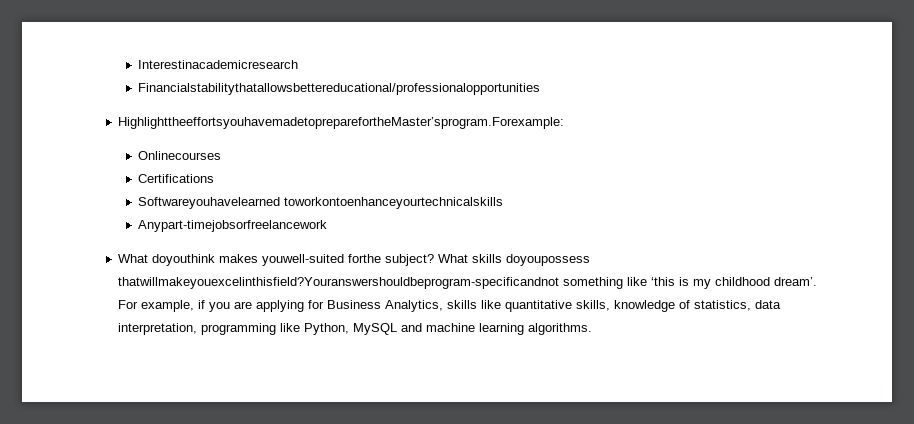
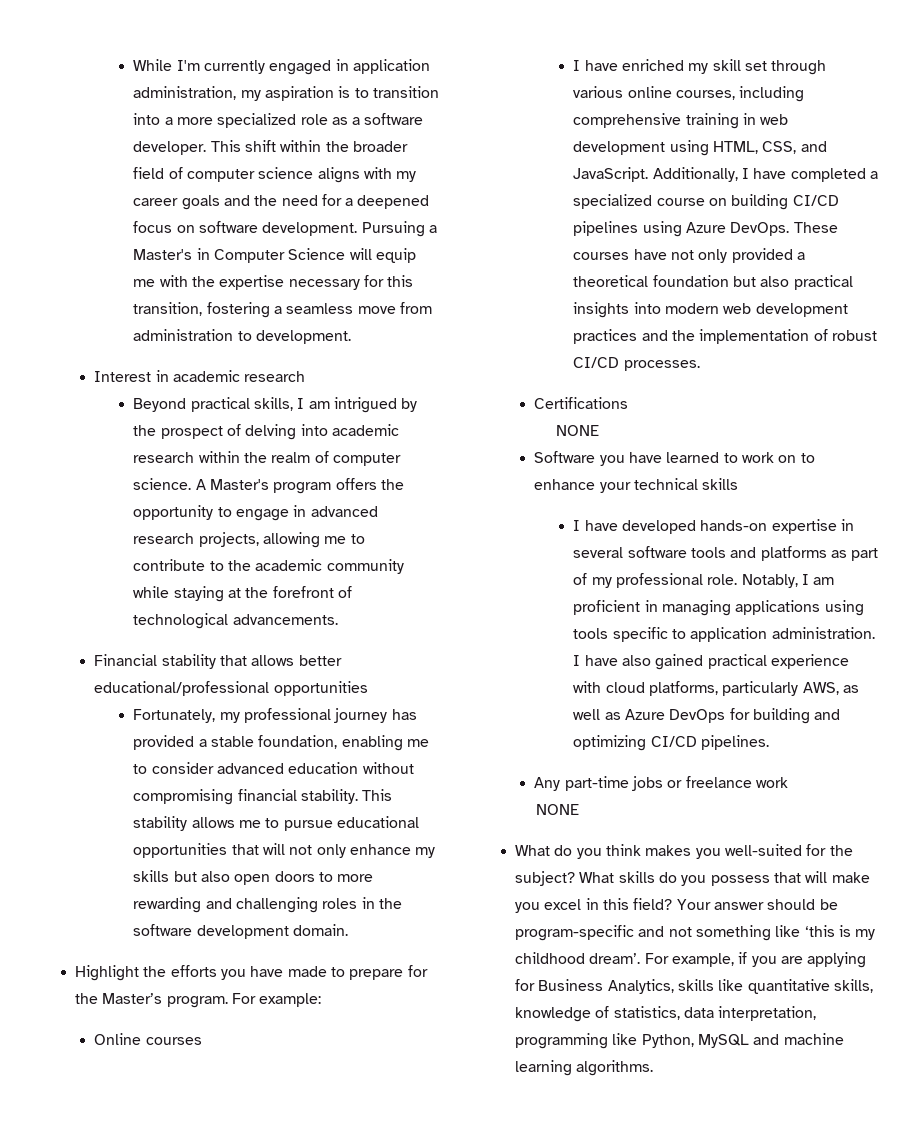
[137,60,298,69] [137,83,540,95] [117,117,564,129] [137,151,221,160] [137,174,214,183] [137,197,503,209] [137,220,327,232] [117,254,590,266] [117,277,559,289] Interestinacademicresearch // Financialstabilitythatallowsbettereducational/professionalopportunities // HighlighttheeffortsyouhavemadetopreparefortheMaster’sprogram.Forexample: // Onlinecourses // Certifications // Softwareyouhavelearned toworkontoenhanceyourtechnicalskills // Anypart-timejobsorfreelancework // What doyouthink makes youwell-suited forthe subject? What skills doyoupossess thatwillmakeyouexcelinthisfield?Youranswershouldbeprogram-specificandnot -> [133,59,430,75] [133,86,439,101] [133,113,424,128] [133,140,408,155] [133,167,417,183] [133,194,430,210] [133,221,437,237] [133,248,416,263] [133,275,414,290] [133,302,432,318] [133,329,351,344] [94,370,306,382] [133,397,418,413] [133,424,399,440] [133,451,401,466] [133,478,404,494] [133,505,378,521] [133,532,365,548] [133,559,404,574] [133,586,352,602] [133,613,338,629] [94,654,342,669] [94,681,368,696] [133,708,417,723] [133,735,429,751] [133,762,414,774] [133,789,393,805] [133,816,419,831] [133,843,436,858] [133,870,374,885] [133,897,402,913] [133,924,348,939] [75,965,428,981] [75,993,322,1008] [94,1033,202,1045] [573,59,827,75] [573,86,805,102] [573,113,789,129] [573,140,827,156] [573,167,878,182] [573,194,839,210] [573,221,838,237] [573,248,805,263] [573,275,853,290] [573,302,848,318] [573,329,877,344] [573,357,700,371] [534,397,629,409] [555,425,599,436] [534,451,815,466] [534,478,739,493] [573,519,854,534] [573,546,879,561] [573,573,835,588] [573,600,864,616] [573,627,875,642] [573,654,849,670] [573,681,859,696] [573,708,841,724] [573,735,769,751] [534,776,789,791] [536,804,580,815] [515,844,853,859] [515,871,870,886] [515,898,838,913] [515,925,692,941] While I'm currently engaged in application administration, my aspiration is to transition into a more specialized role as a software developer. This shift within the broader field of computer science aligns with my career goals and the need for a deepened focus on software development. Pursuing a Master's in Computer Science will equip me with the expertise necessary for this transition, fostering a seamless move from administration to development. // Interest in academic research // Beyond practical skills, I am intrigued by the prospect of delving into academic research within the realm of computer science. A Master's program offers the opportunity to engage in advanced research projects, allowing me to contribute to the academic community while staying at the forefront of technological advancements. // Financial stability that allows better educational/professional opportunities // Fortunately, my professional journey has provided a stable foundation, enabling me to consider advanced education without compromising financial stability. This stability allows me to pursue educational opportunities that will not only enhance my skills but also open doors to more rewarding and challenging roles in the software development domain. // Highlight the efforts you have made to prepare for the Master’s program. For example: // Online courses // I have enriched my skill set through various online courses, including comprehensive training in web development using HTML, CSS, and JavaScript. Additionally, I have completed a specialized course on building CI/CD pipelines using Azure DevOps. These courses have not only provided a theoretical foundation but also practical insights into modern web development practices and the implementation of robust CI/CD processes. // Certifications // NONE // Software you have learned to work on to enhance your technical skills // I have developed hands-on expertise in several software tools and platforms as part of my professional role. Notably, I am proficient in managing applications using tools specific to application administration. I have also gained practical experience with cloud platforms, particularly AWS, as well as Azure DevOps for building and optimizing CI/CD pipelines. // Any part-time jobs or freelance work // NONE // What do you think makes you well-suited for the subject? What skills do you possess that will make you excel in this field? Your answer should be program-specific and not

